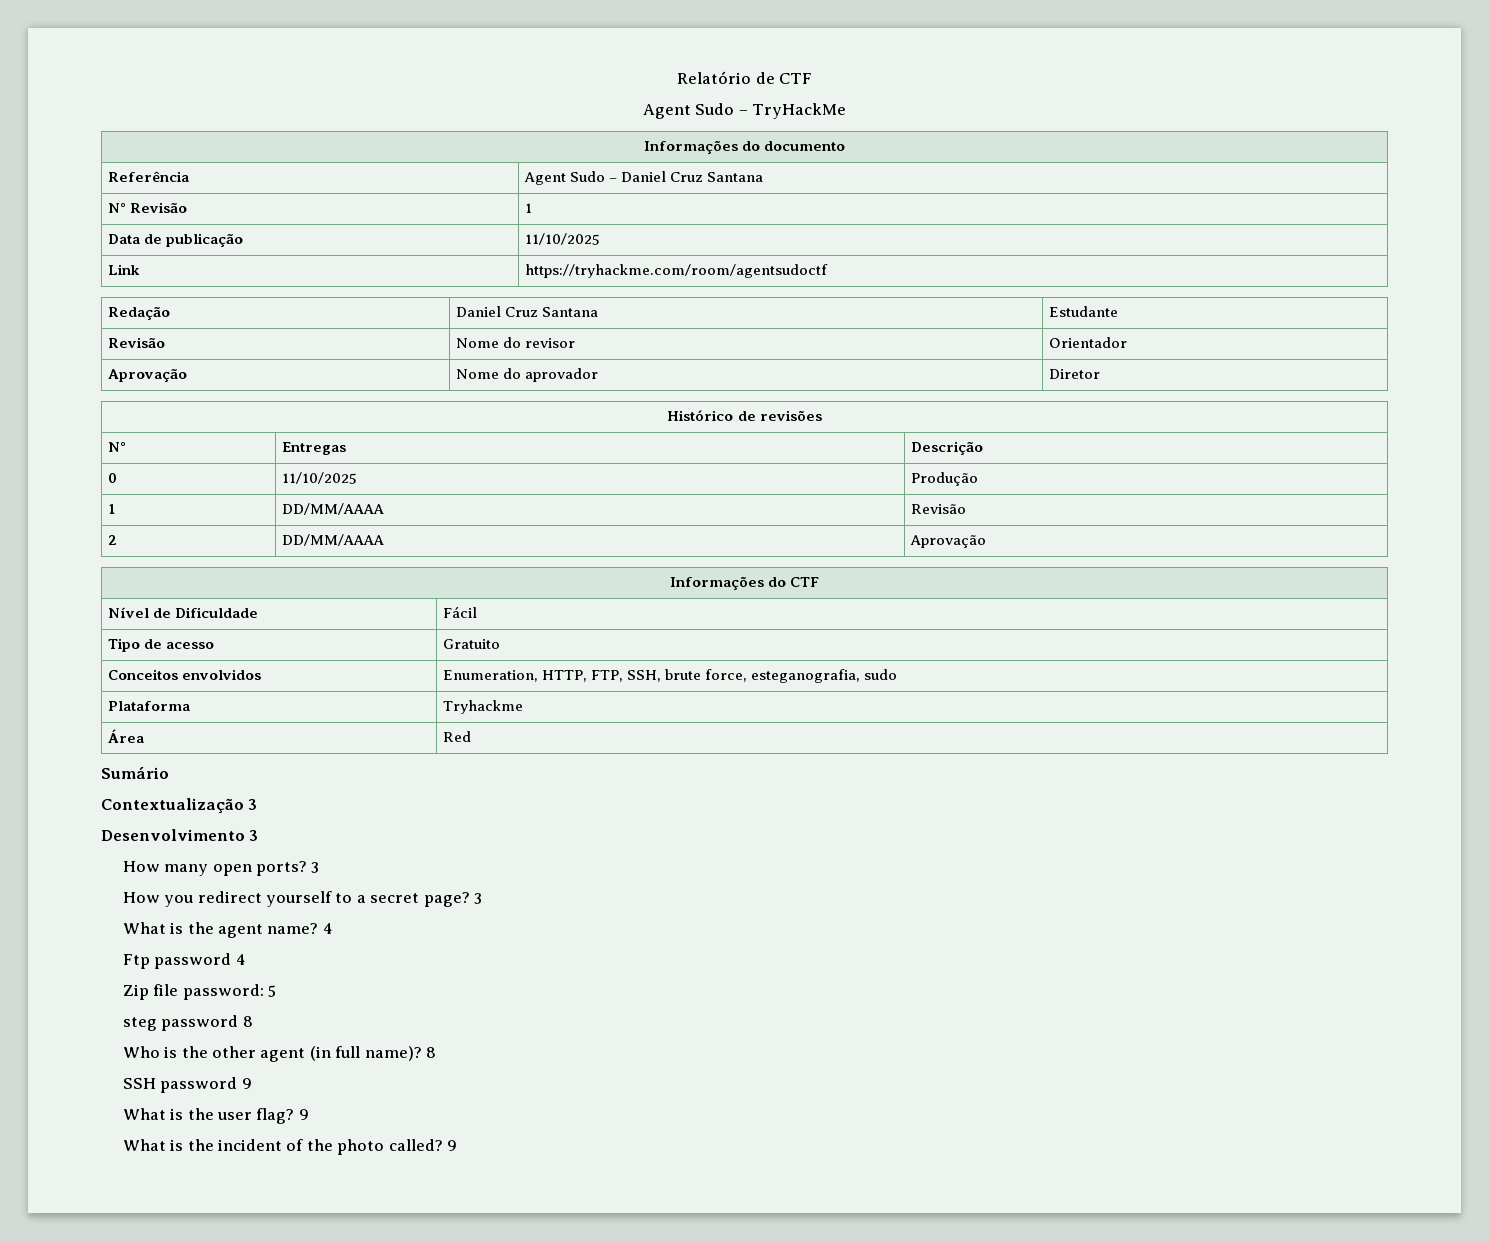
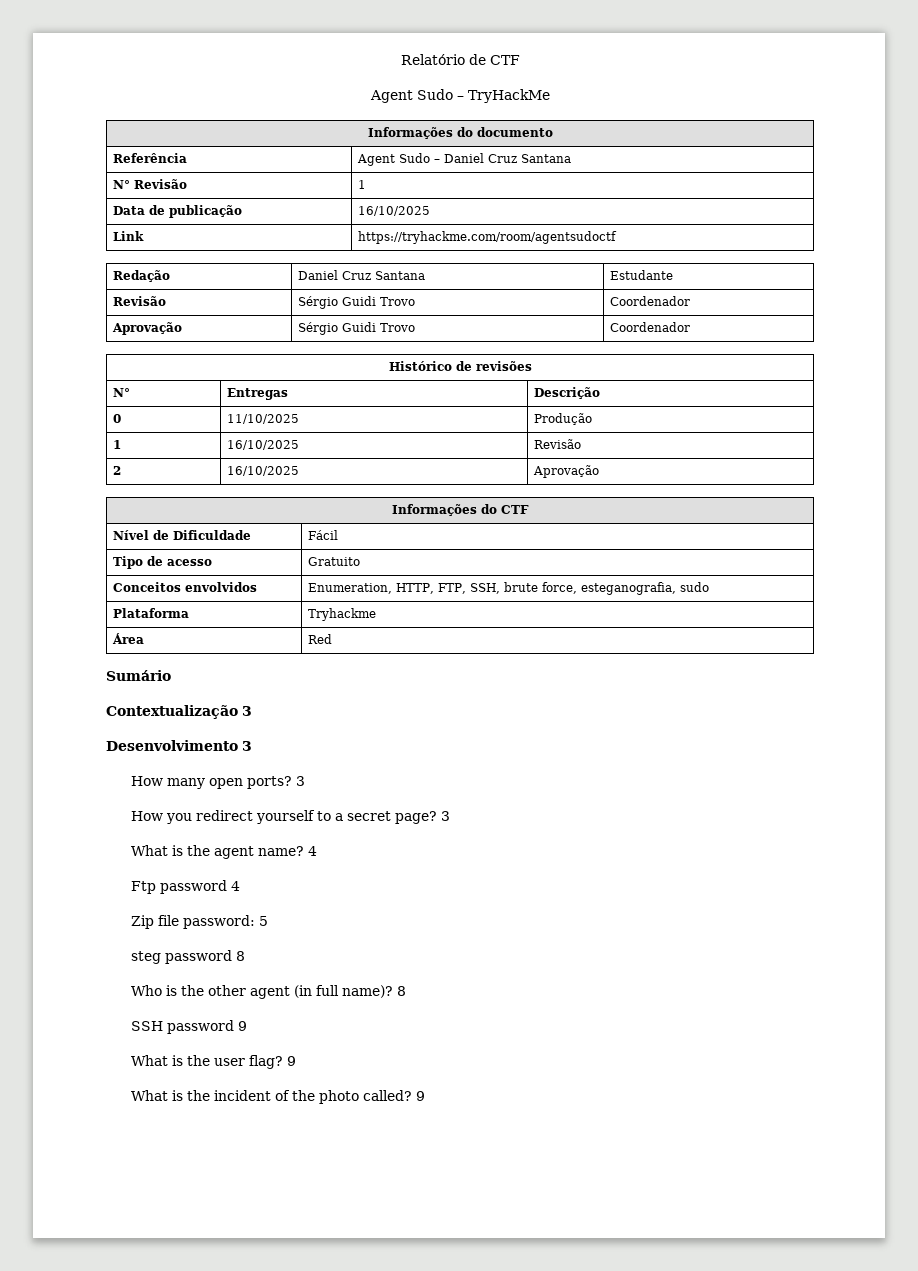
[524,233,600,245] 11/10/2025 -> [358,206,431,216] 16/10/2025
[455,337,575,348] [1048,337,1127,348] [107,369,187,382] [455,368,598,382] [1048,369,1100,379] Nome do revisor | Orientador // Aprovação | Nome do aprovador | Diretor -> [298,296,416,309] [610,296,691,306] [112,322,183,335] [298,322,416,335] [610,322,691,332] Sérgio Guidi Trovo | Coordenador // Aprovação | Sérgio Guidi Trovo | Coordenador
[281,503,384,515] DD/MM/AAAA -> [227,440,300,450] 16/10/2025
[281,534,384,546] DD/MM/AAAA -> [227,466,300,476] 16/10/2025

